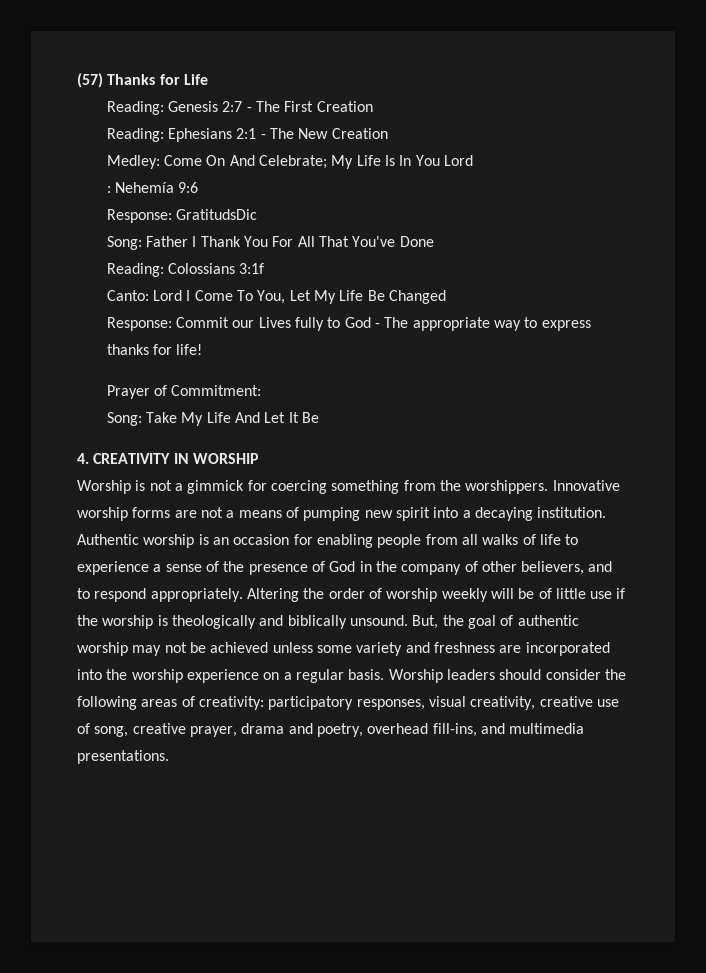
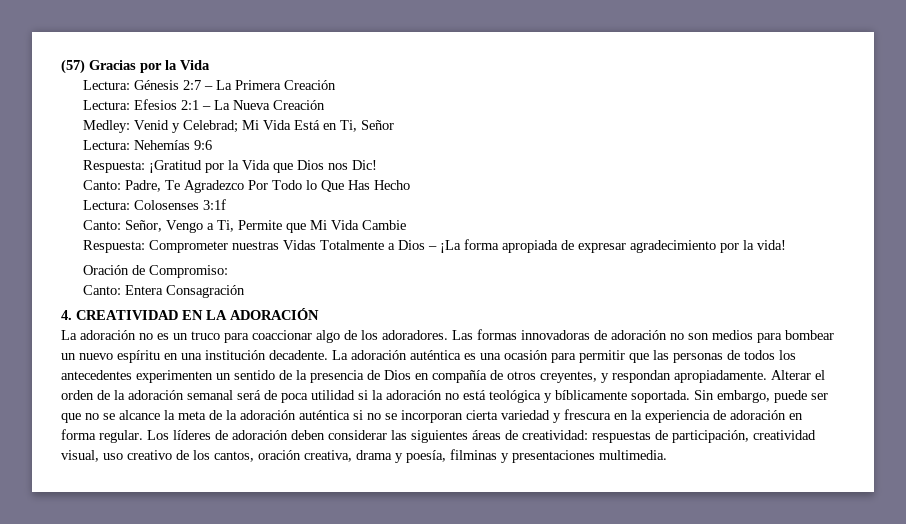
[107,74,208,85] [106,101,373,115] [106,128,388,142] [106,155,473,169] [106,182,199,193] [106,209,258,223] [106,236,434,250] [106,263,265,277] [106,290,446,304] [106,317,591,331] [106,344,203,355] [106,385,262,399] [106,412,319,426] [77,453,259,464] [77,480,620,494] [77,507,607,521] [77,534,579,548] [77,561,613,575] [77,588,626,602] [77,615,579,629] [77,642,610,656] [77,669,626,683] [77,696,619,710] [77,723,585,737] [77,750,169,764] Thanks for Life // Reading: Genesis 2:7 - The First Creation // Reading: Ephesians 2:1 - The New Creation // Medley: Come On And Celebrate; My Life Is In You Lord // : Nehemía 9:6 // Response: GratitudsDic // Song: Father I Thank You For All That You've Done // Reading: Colossians 3:1f // Canto: Lord I Come To You, Let My Life Be Changed // Response: Commit our Lives fully to God - The appropriate way to express thanks for life! // Prayer of Commitment: // Song: Take My Life And Let It Be // 4. CREATIVITY IN WORSHIP // Worship is not a gimmick for coercing something from the worshippers. Innovative worship forms are not a means of pumping new spirit into a decaying institution. Authentic worship is an occasion for enabling people from all walks of life to experience a sense of the presence of God in the company of other believers, and to respond appropriately. Altering the order of worship weekly will be of little use if the worship is theologically and biblically unsound. But, the goal of authentic worship may not be achieved unless some variety and freshness are incorporated into the worship experience on a regular basis. Worship leaders should consider the following areas of creativity: participatory responses, visual creativity, creative use of song, creative prayer, drama and poetry, overhead fill-ins, and multimedia presentations. -> [89,60,210,73] [83,80,337,90] [83,99,326,110] [83,120,395,133] [83,140,213,150] [83,160,378,173] [83,180,411,193] [83,199,227,210] [83,220,407,233] [83,239,787,253] [83,265,229,278] [83,285,246,298] [61,308,319,320] [61,329,834,343] [61,350,796,363] [61,370,825,383] [61,390,828,403] [61,409,803,423] [61,429,816,443] [61,449,667,463] Gracias por la Vida // Lectura: Génesis 2:7 – La Primera Creación // Lectura: Efesios 2:1 – La Nueva Creación // Medley: Venid y Celebrad; Mi Vida Está en Ti, Señor // Lectura: Nehemías 9:6 // Respuesta: ¡Gratitud por la Vida que Dios nos Dic! // Canto: Padre, Te Agradezco Por Todo lo Que Has Hecho // Lectura: Colosenses 3:1f // Canto: Señor, Vengo a Ti, Permite que Mi Vida Cambie // Respuesta: Comprometer nuestras Vidas Totalmente a Dios – ¡La forma apropiada de expresar agradecimiento por la vida! // Oración de Compromiso: // Canto: Entera Consagración // 4. CREATIVIDAD EN LA ADORACIÓN // La adoración no es un truco para coaccionar algo de los adoradores. Las formas innovadoras de adoración no son medios para bombear un nuevo espíritu en una institución decadente. La adoración auténtica es una ocasión para permitir que las personas de todos los antecedentes experimenten un sentido de la presencia de Dios en compañía de otros creyentes, y respondan apropiadamente. Alterar el orden de la adoración semanal será de poca utilidad si la adoración no está teológica y bíblicamente soportada. Sin embargo, puede ser que no se alcance la meta de la adoración auténtica si no se incorporan cierta variedad y frescura en la experiencia de adoración en forma regular. Los líderes de adoración deben considerar las siguientes áreas de creatividad: respuestas de participación, creatividad visual, uso creativo de los cantos, oración creativa, drama y poesía, filminas y presentaciones multimedia.

